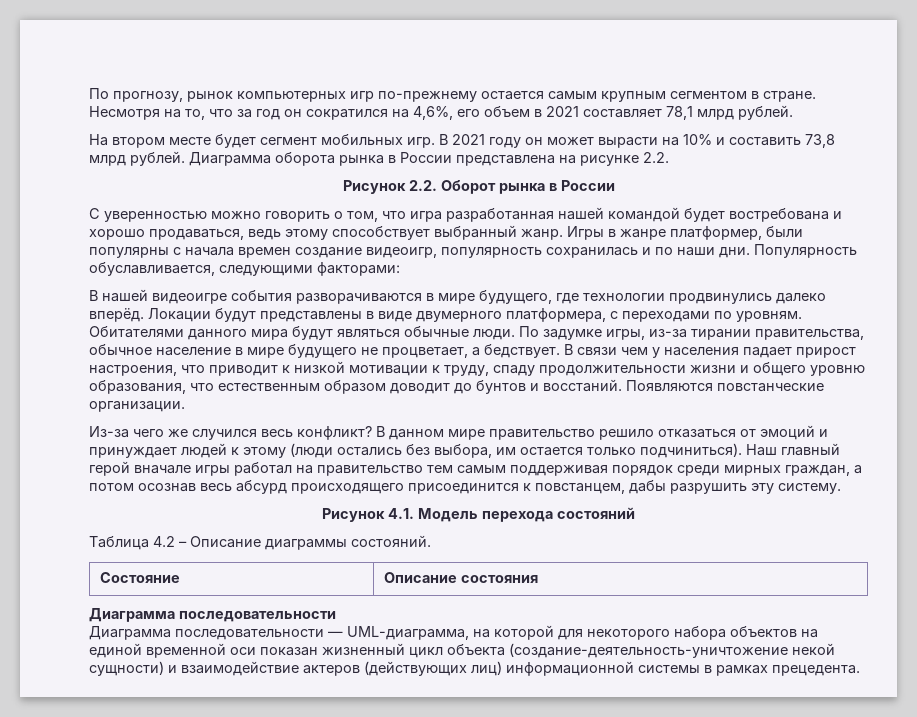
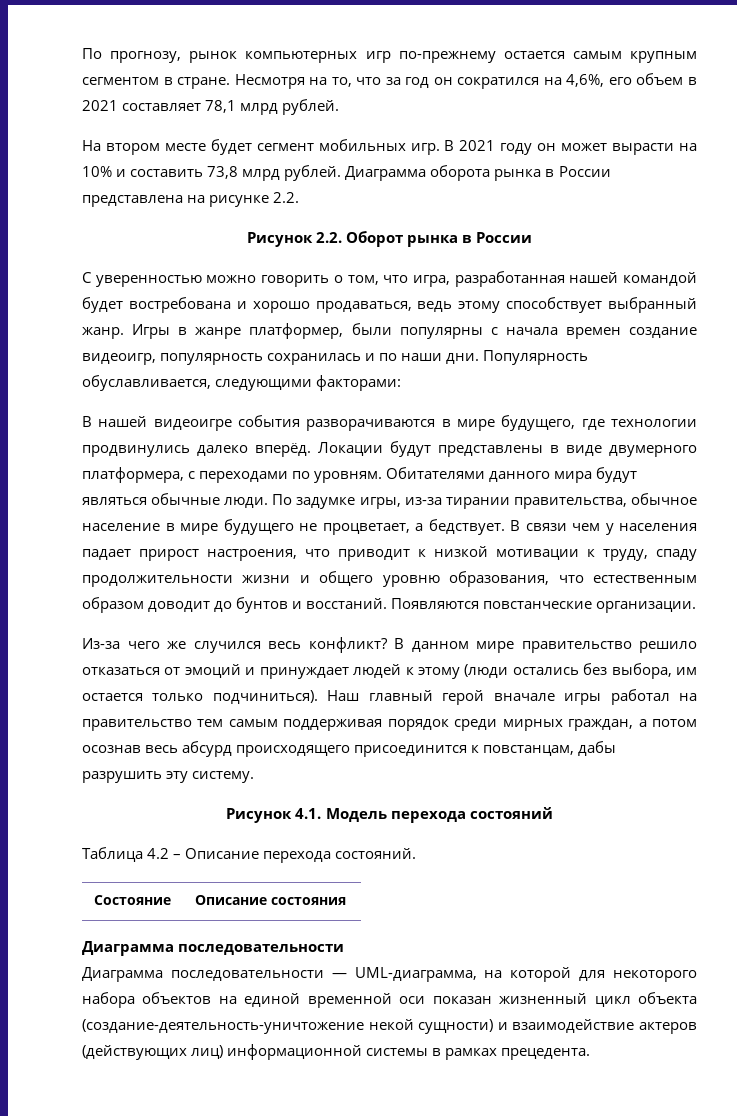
[410,211,442,222] игра -> [412,275,450,287] игра,
[535,483,625,494] повстанцем, -> [483,745,575,756] повстанцам,
[265,539,347,550] диаграммы -> [263,851,332,863] перехода

